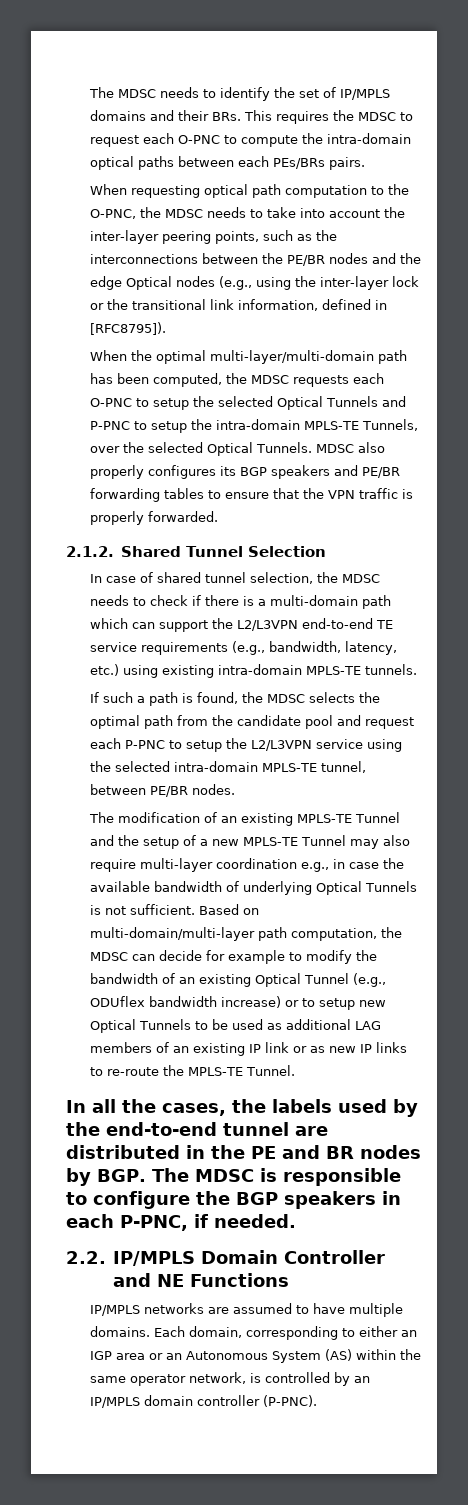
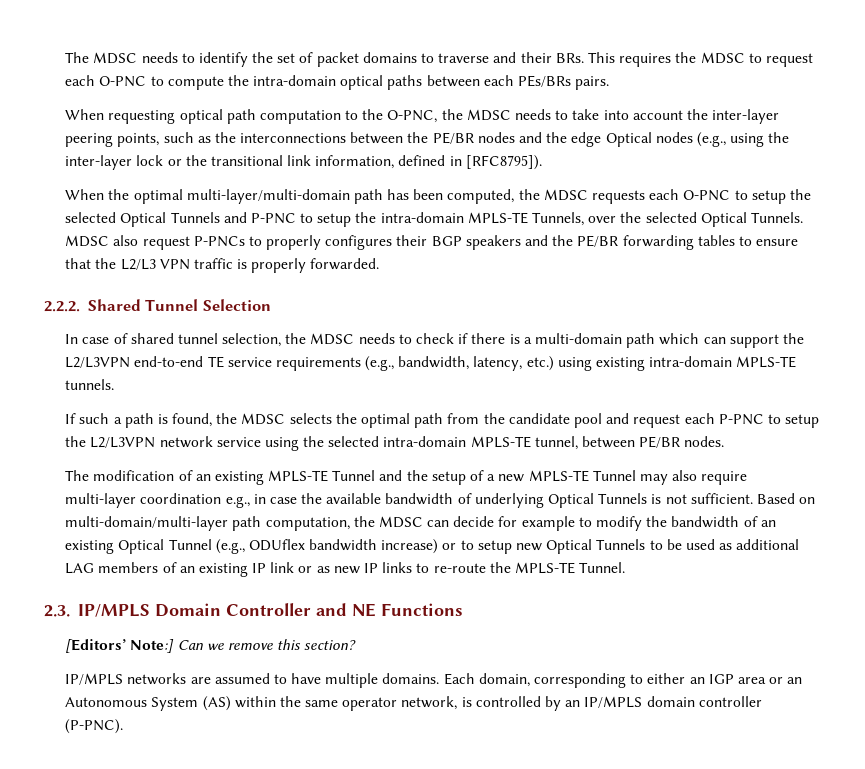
[339,89,390,100] [89,110,146,121] IP/MPLS domains -> [316,52,490,67] packet domains to traverse
(385, 447) none -> [142,236,262,250] request P-PNCs to
[219,466,236,476] its -> [396,235,428,246] their
(358, 470) none -> [552,235,574,246] the
(324, 493) none -> [120,259,156,270] L2/L3
[66,546,114,557] 2.1.2. -> [44,301,80,312] 2.2.2.
(312, 745) none -> [159,436,213,448] network
[66,1099,418,1117] [66,1122,328,1136] [66,1145,421,1159] [66,1168,401,1186] [66,1191,401,1209] [66,1214,296,1231] [66,1251,106,1264] In all the cases, the labels used by the end-to-end tunnel are distributed in the PE and BR nodes by BGP. The MDSC is responsible to configure the BGP speakers in each P-PNC, if needed. // 2.2. -> [44,605,70,617] 2.3.
(290, 1280) none -> [65,638,357,653] // [Editors’ Note:] Can we remove this section?

